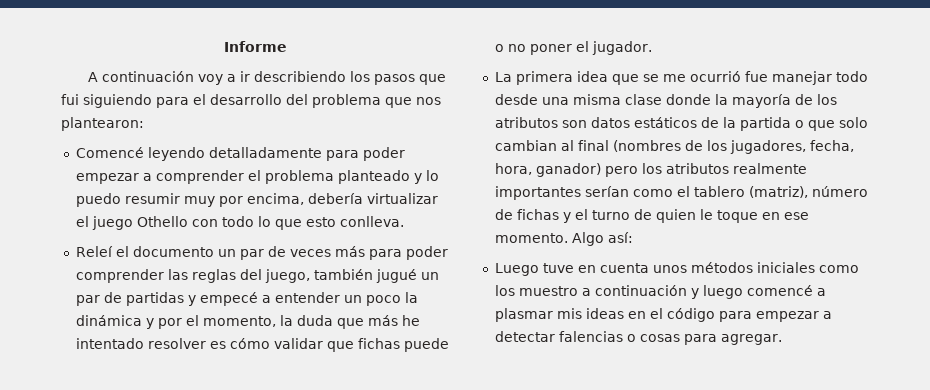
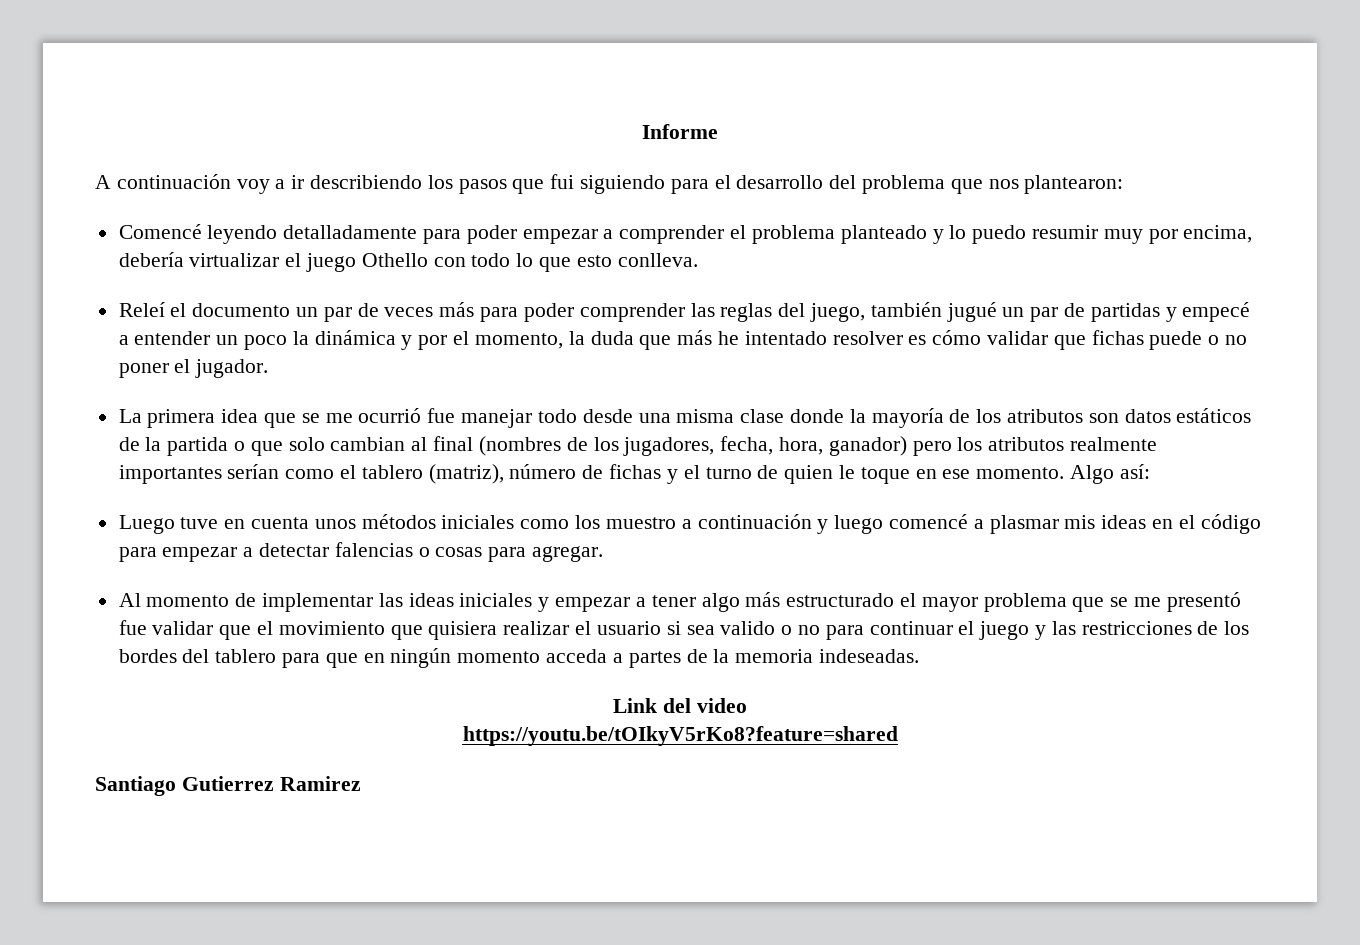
(782, 339) none -> [118,592,1241,612] [118,620,1250,640] [118,648,919,668] [613,698,747,713] [462,726,898,746] [95,776,361,796] // Al momento de implementar las ideas iniciales y empezar a tener algo más estructurado el mayor problema que se me presentó fue validar que el movimiento que quisiera realizar el usuario si sea valido o no para continuar el juego y las restricciones de los bordes del tablero para que en ningún momento acceda a partes de la memoria indeseadas. // Link del video // https://youtu.be/tOIkyV5rKo8?feature=shared // Santiago Gutierrez Ramirez

